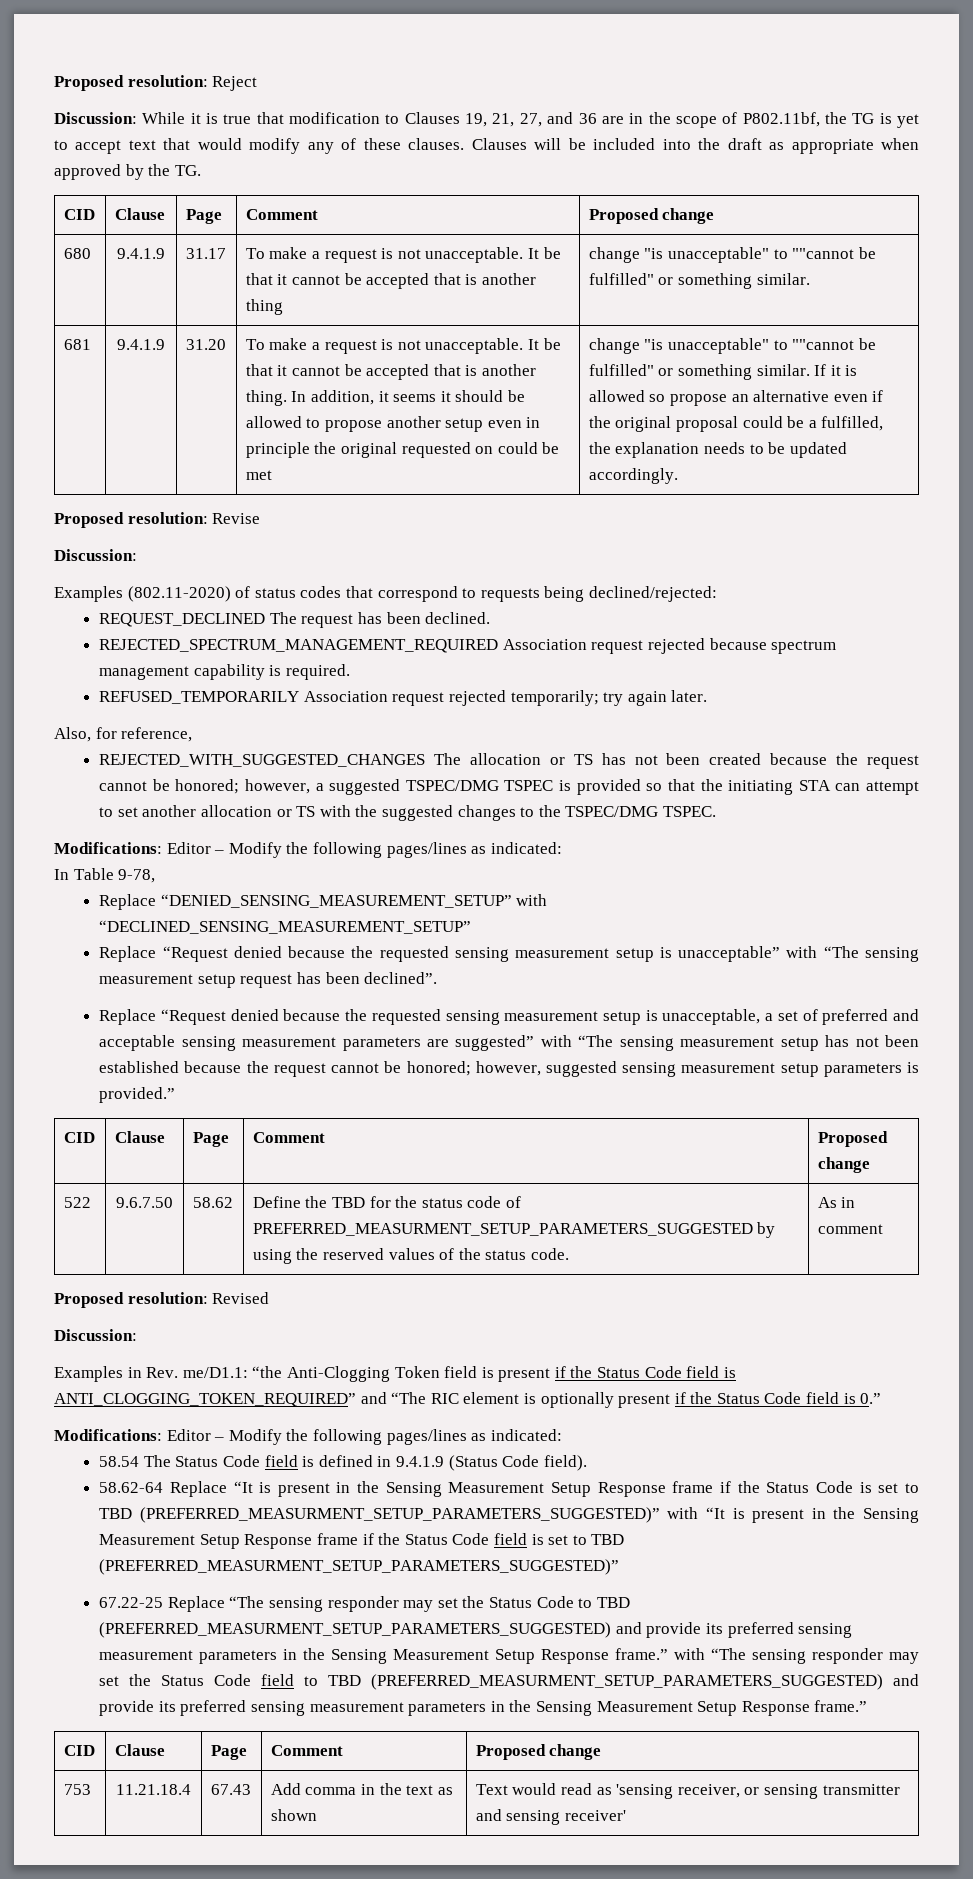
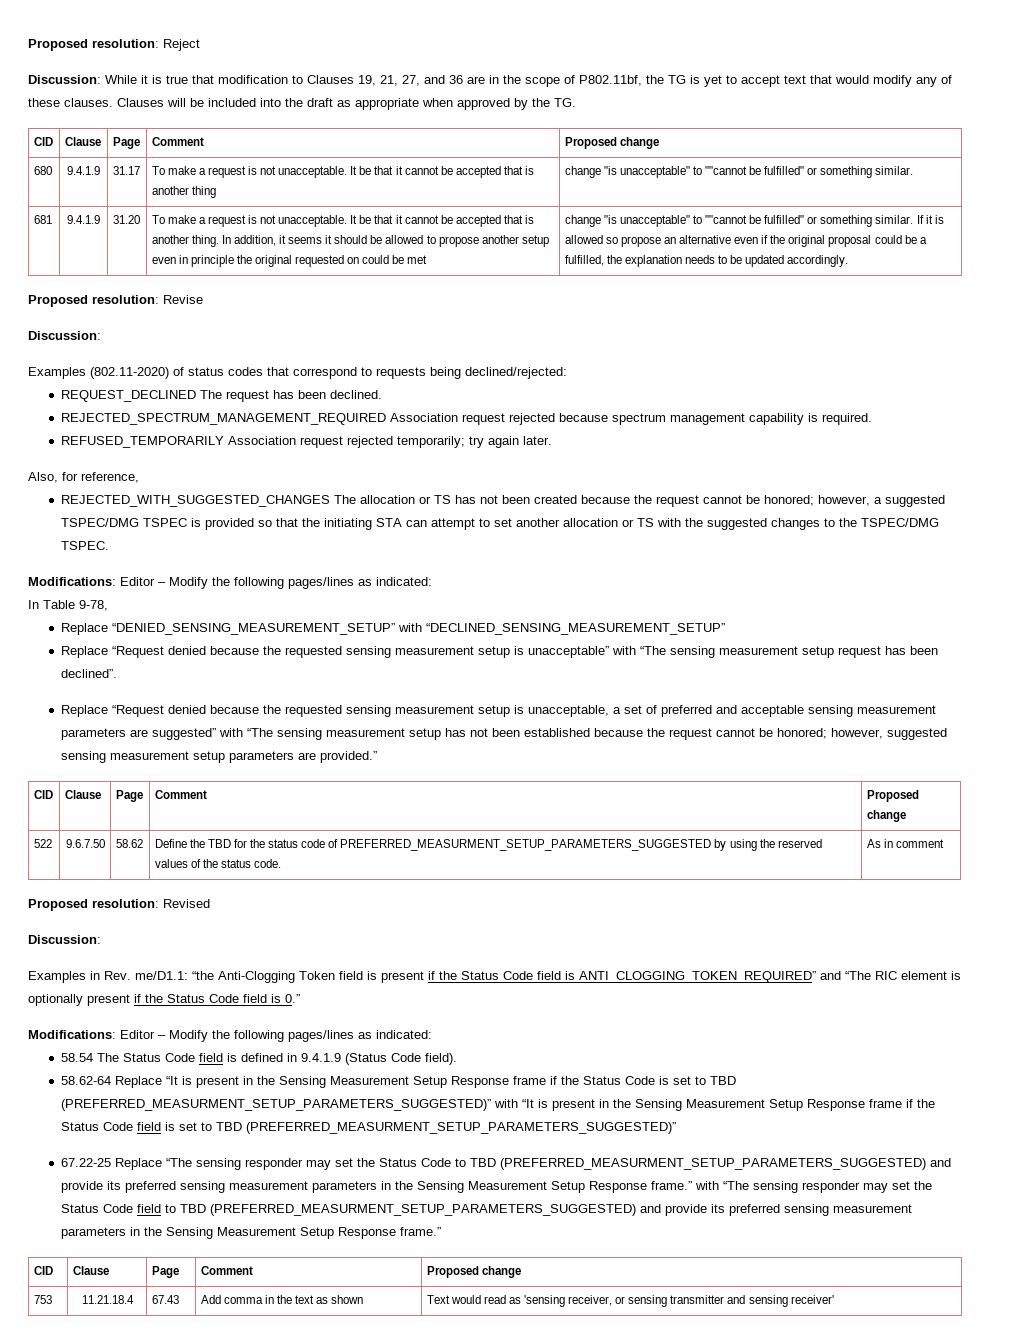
[906,1062,919,1073] is -> [297,752,316,760] are

